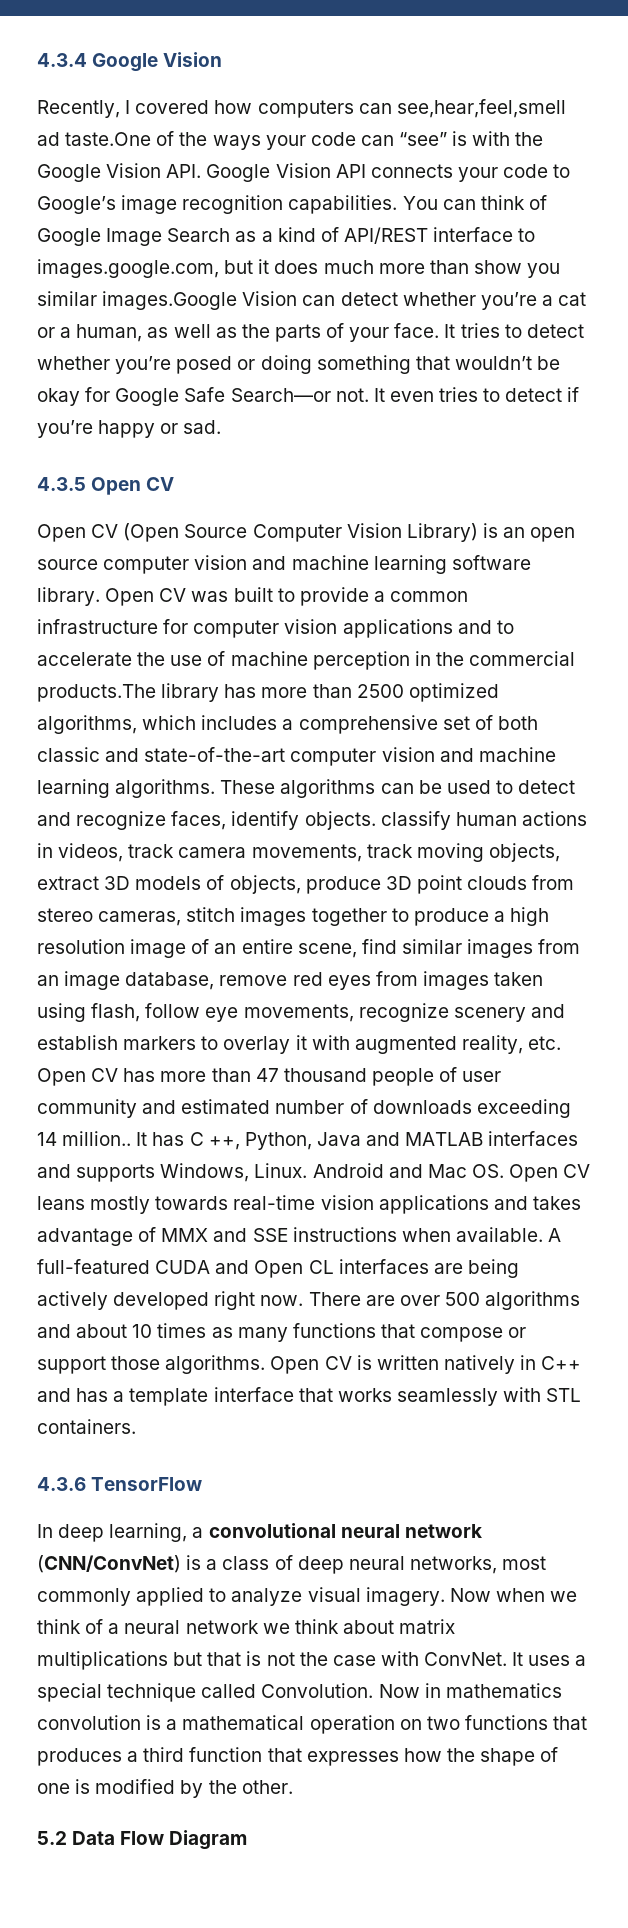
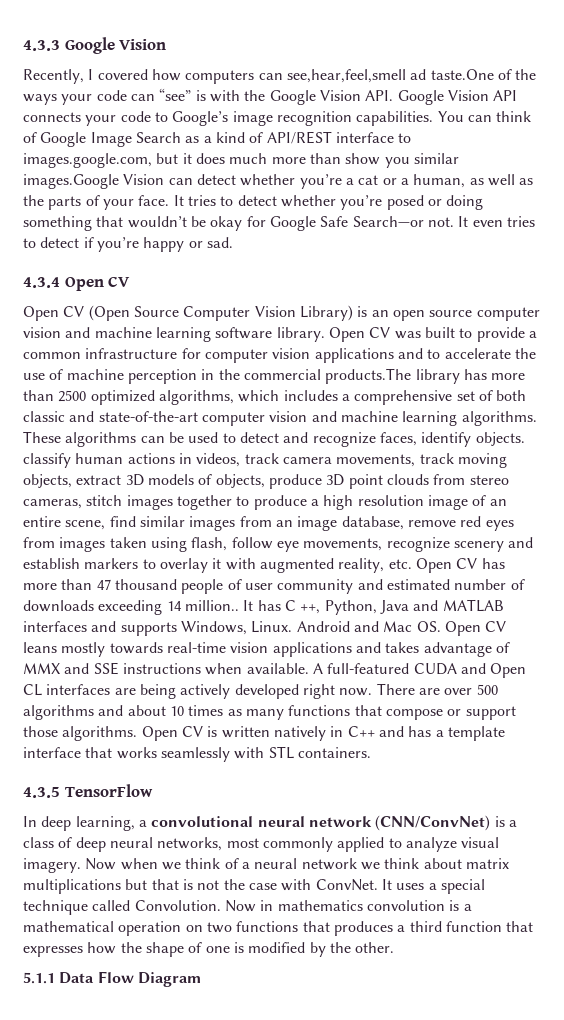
[37,53,87,67] 4.3.4 -> [23,40,60,51] 4.3.3
[37,477,86,491] 4.3.5 -> [23,277,60,288] 4.3.4
[37,1477,86,1491] 4.3.6 -> [23,787,60,798] 4.3.5
[37,1831,67,1845] 5.2 -> [23,972,55,984] 5.1.1

